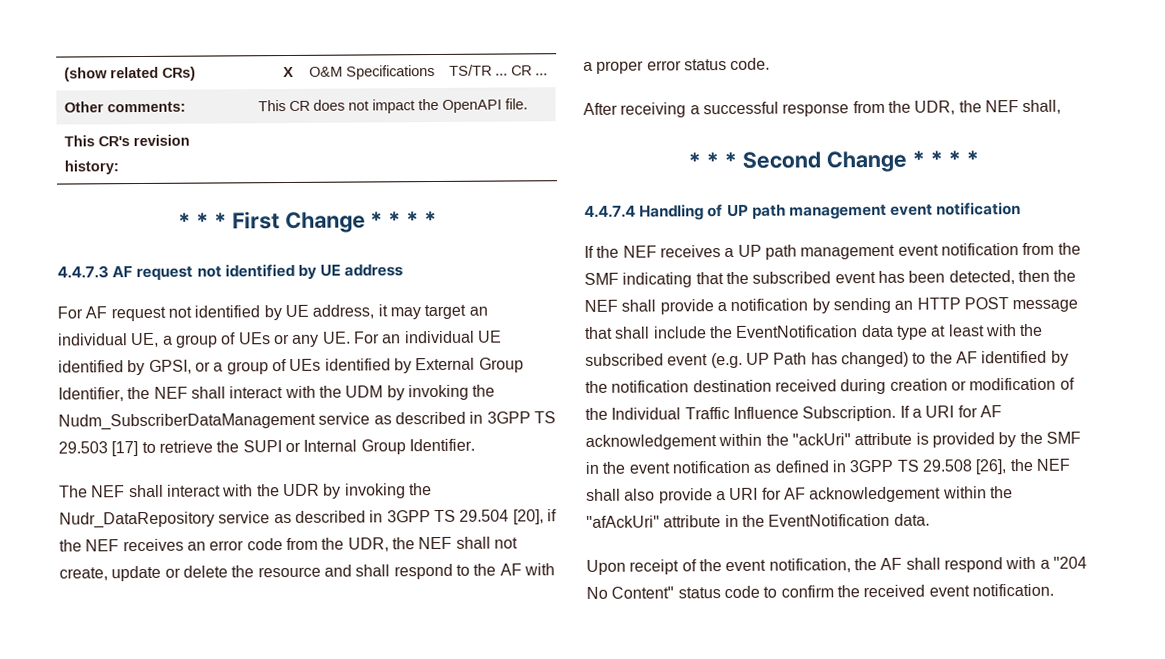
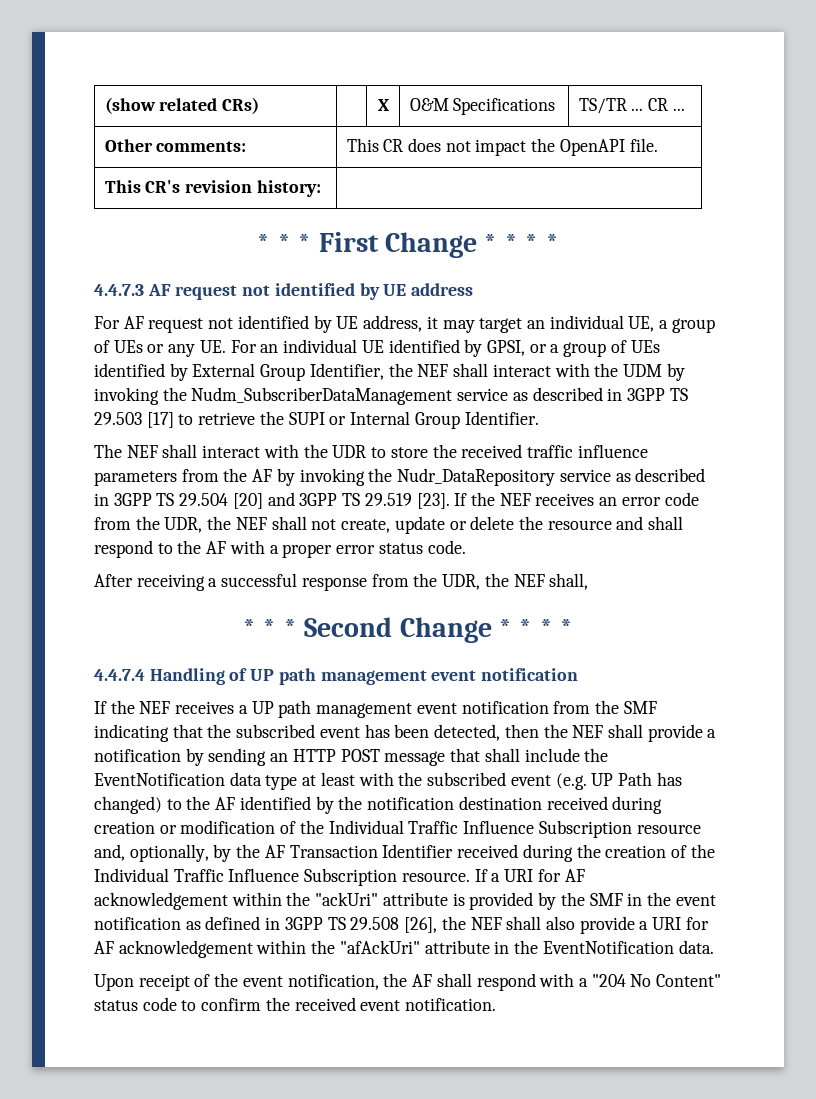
(320, 490) none -> [371,444,648,458] [94,468,273,486] to store the received traffic influence parameters from the AF
[512,509,557,525] [20], if -> [232,492,468,509] [20] and 3GPP TS 29.519 [23]. If
[802,405,897,422] Subscription. -> [538,820,701,838] [94,844,715,862] [94,868,470,886] Subscription resource and, optionally, by the AF Transaction Identifier received during the creation of the Individual Traffic Influence Subscription resource.

